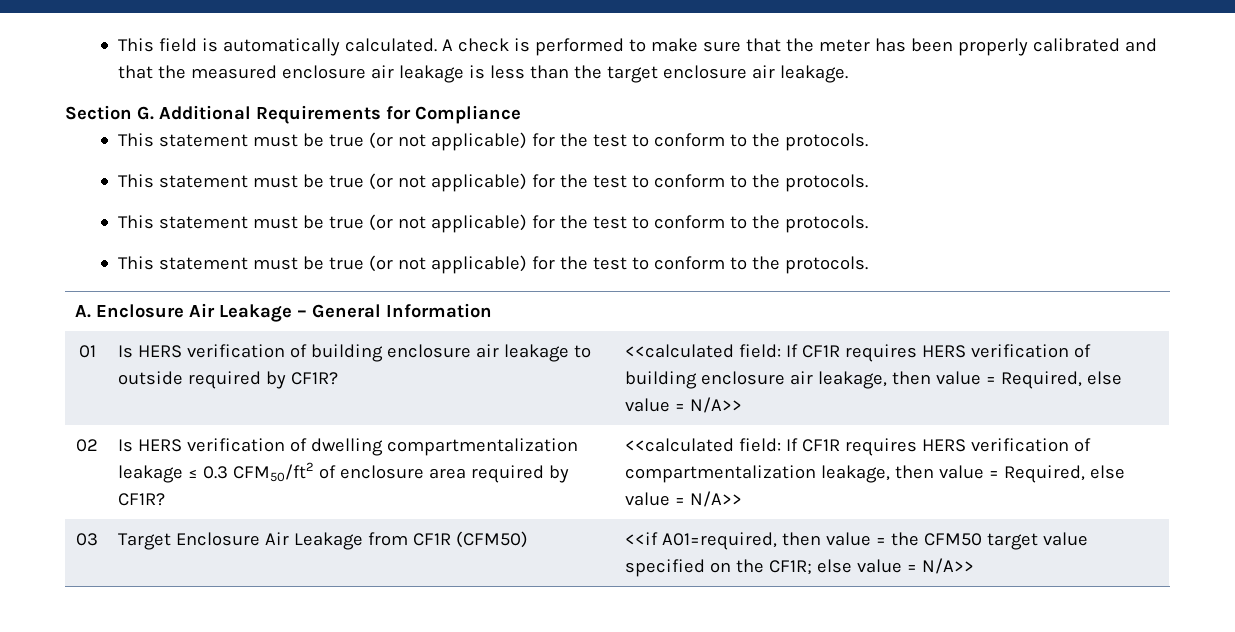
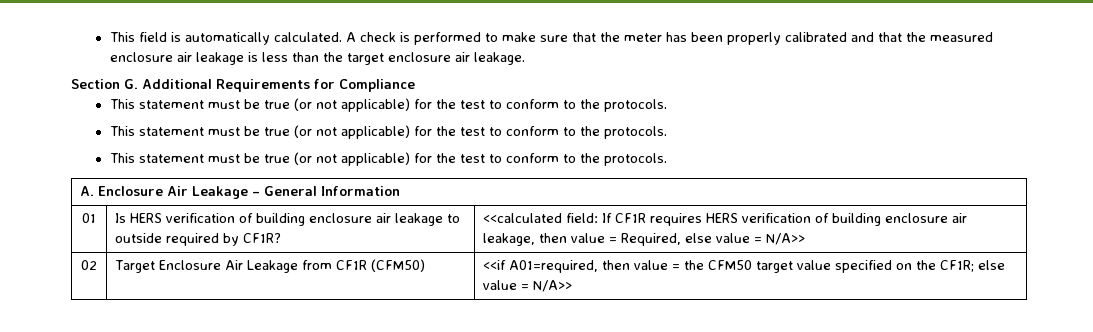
[117,255,868,274] // This statement must be true (or not applicable) for the test to conform to the protocols. -> (667, 159) none
[118,438,579,456] [118,462,569,483] [118,493,166,506] [625,438,1091,456] [625,465,1125,483] [625,491,743,507] [76,533,98,546] | Is HERS verification of dwelling compartmentalization leakage ≤ 0.3 CFM50/ft2 of enclosure area required by CF1R? | <<calculated field: If CF1R requires HERS verification of compartmentalization leakage, then value = Required, else value = N/A>> // 03 -> (97, 265) none

